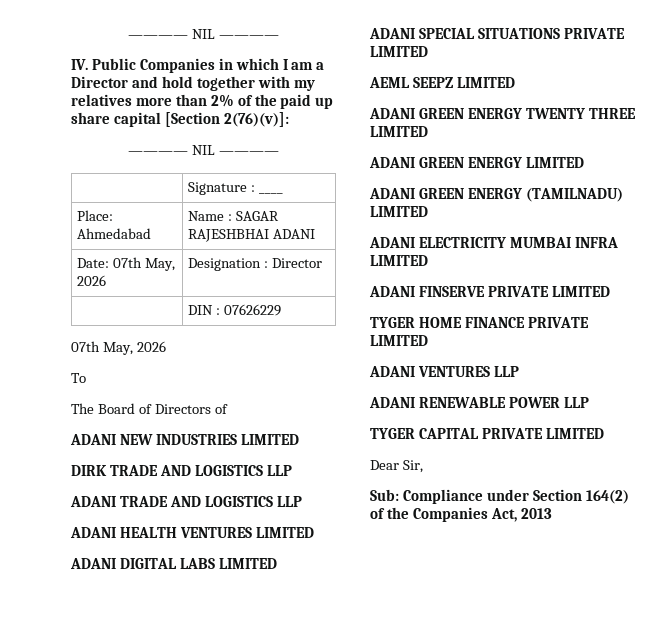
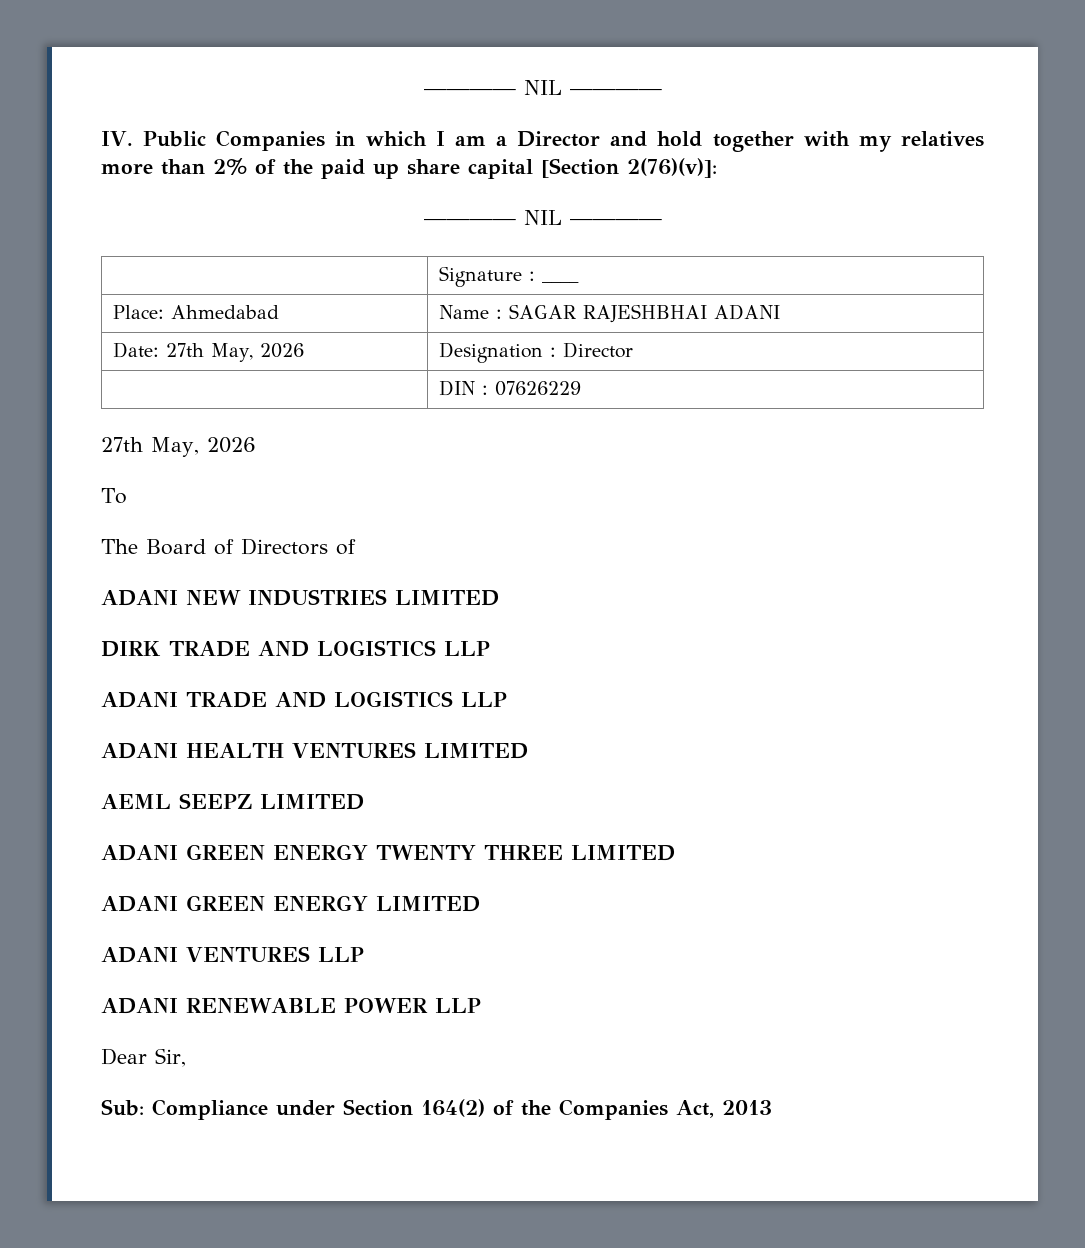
[112,257,142,268] 07th -> [165,343,204,357] 27th
[71,341,100,352] 07th -> [101,437,143,452] 27th
[70,558,277,569] [369,28,625,39] [370,46,428,57] // ADANI DIGITAL LABS LIMITED // ADANI SPECIAL SITUATIONS PRIVATE LIMITED -> (528, 751) none
[369,188,623,202] [370,206,428,217] [369,237,618,248] [370,255,428,266] [369,286,610,297] [370,317,589,328] [370,335,428,346] // ADANI GREEN ENERGY (TAMILNADU) LIMITED // ADANI ELECTRICITY MUMBAI INFRA LIMITED // ADANI FINSERVE PRIVATE LIMITED // TYGER HOME FINANCE PRIVATE LIMITED -> (480, 904) none
[370,428,604,439] // TYGER CAPITAL PRIVATE LIMITED -> (481, 1005) none

